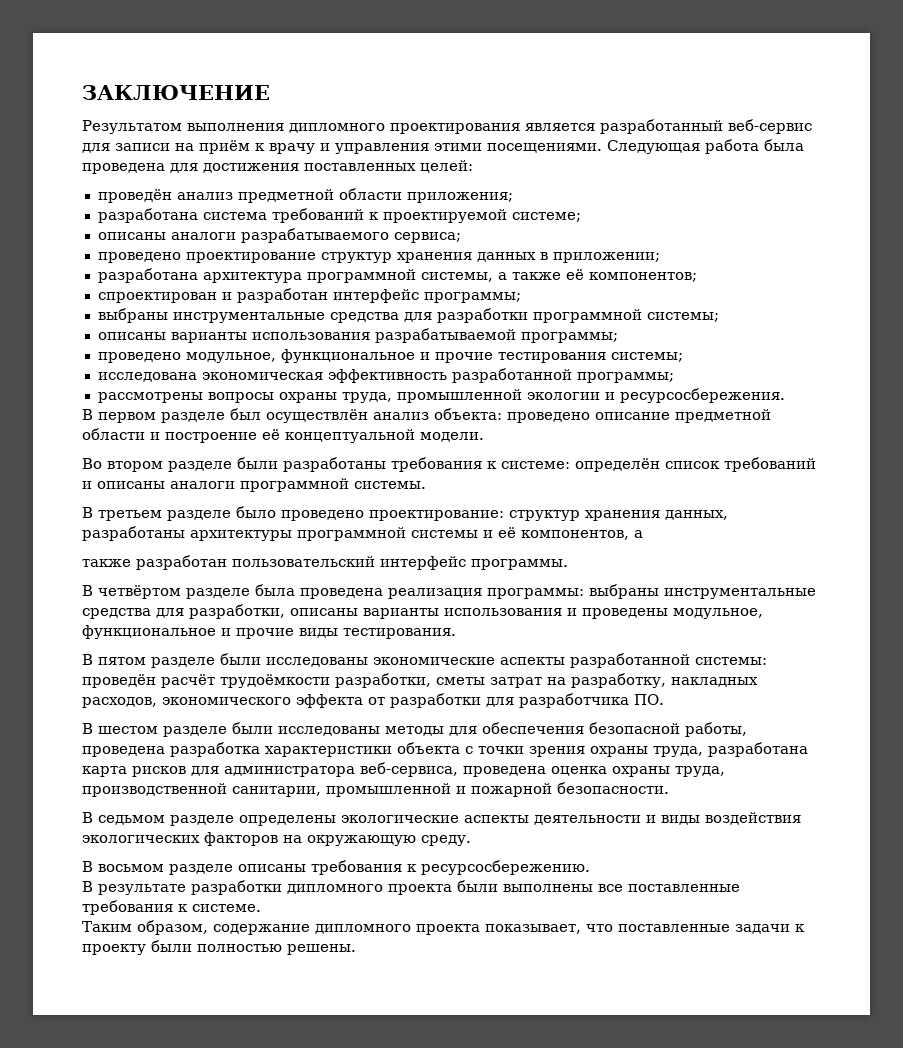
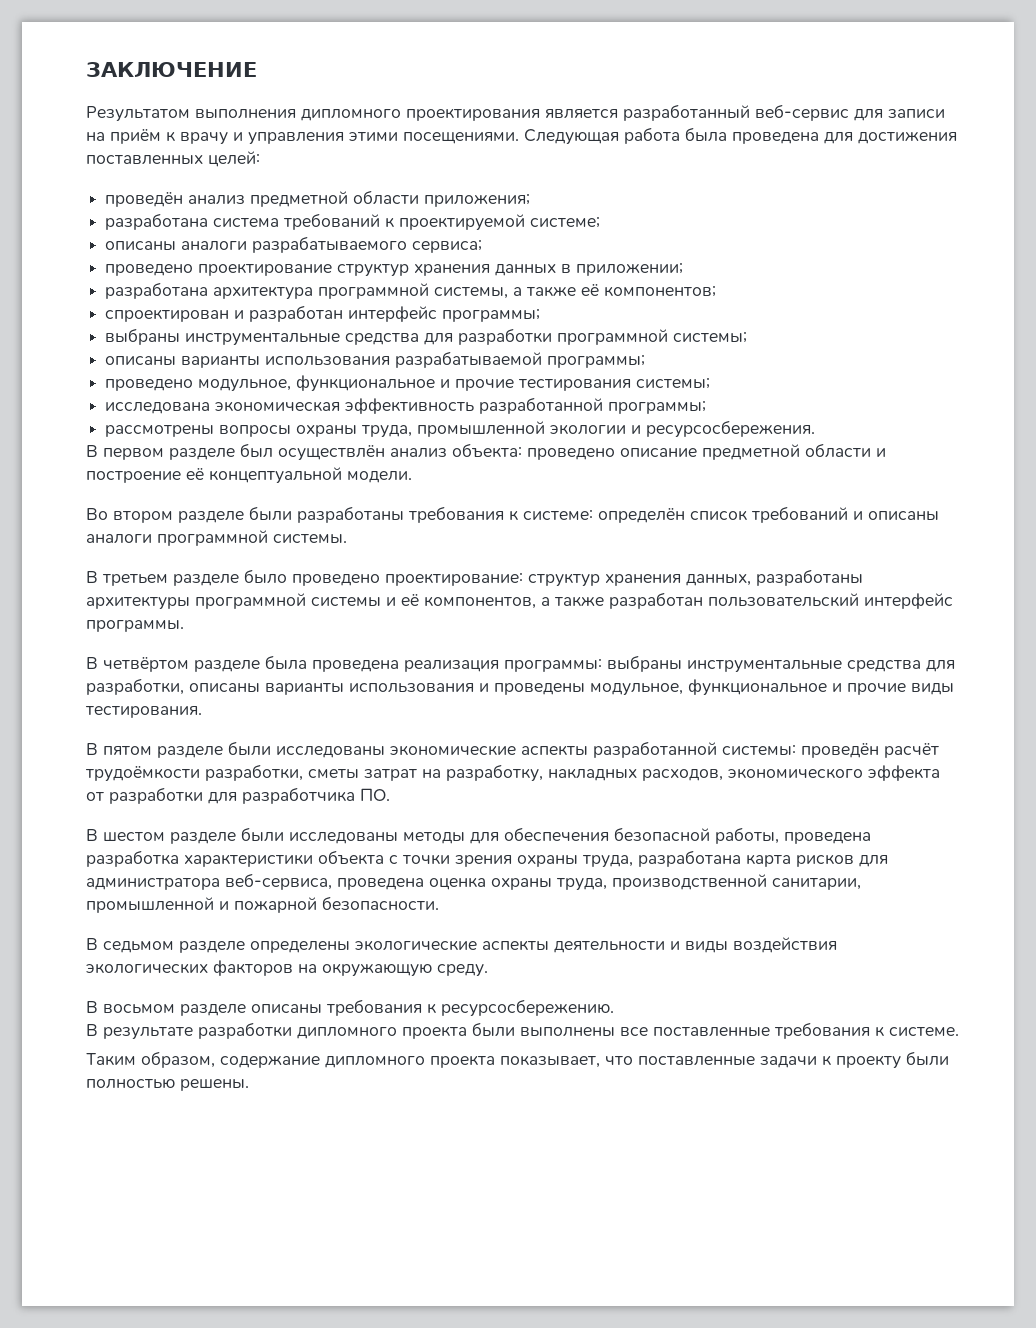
(643, 534) // -> (550, 601) none

